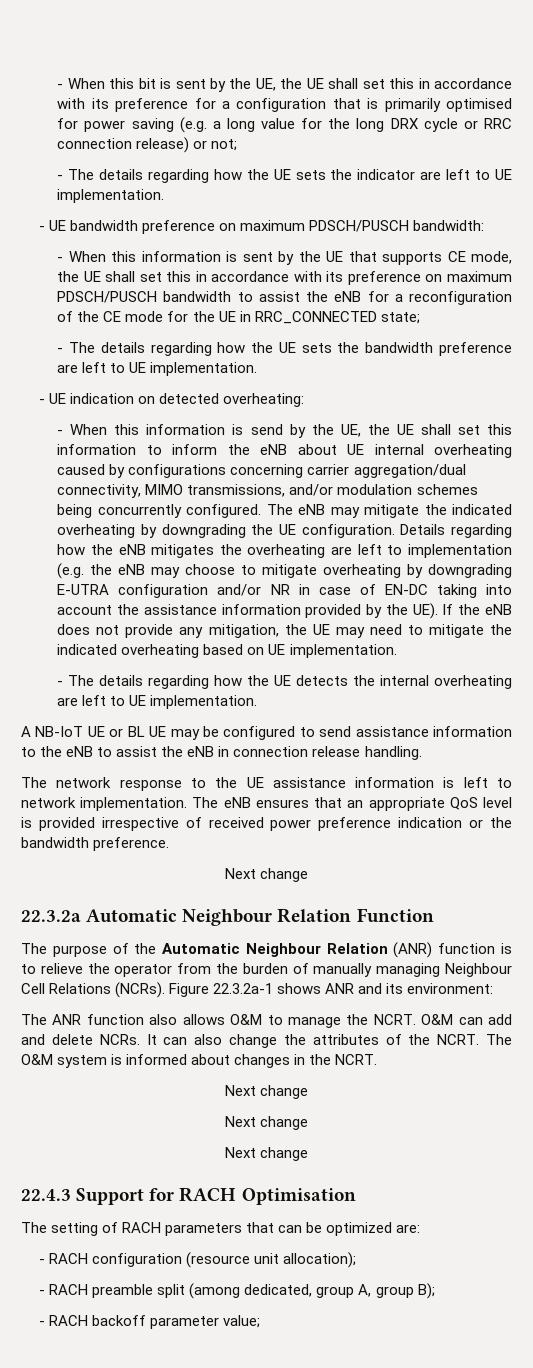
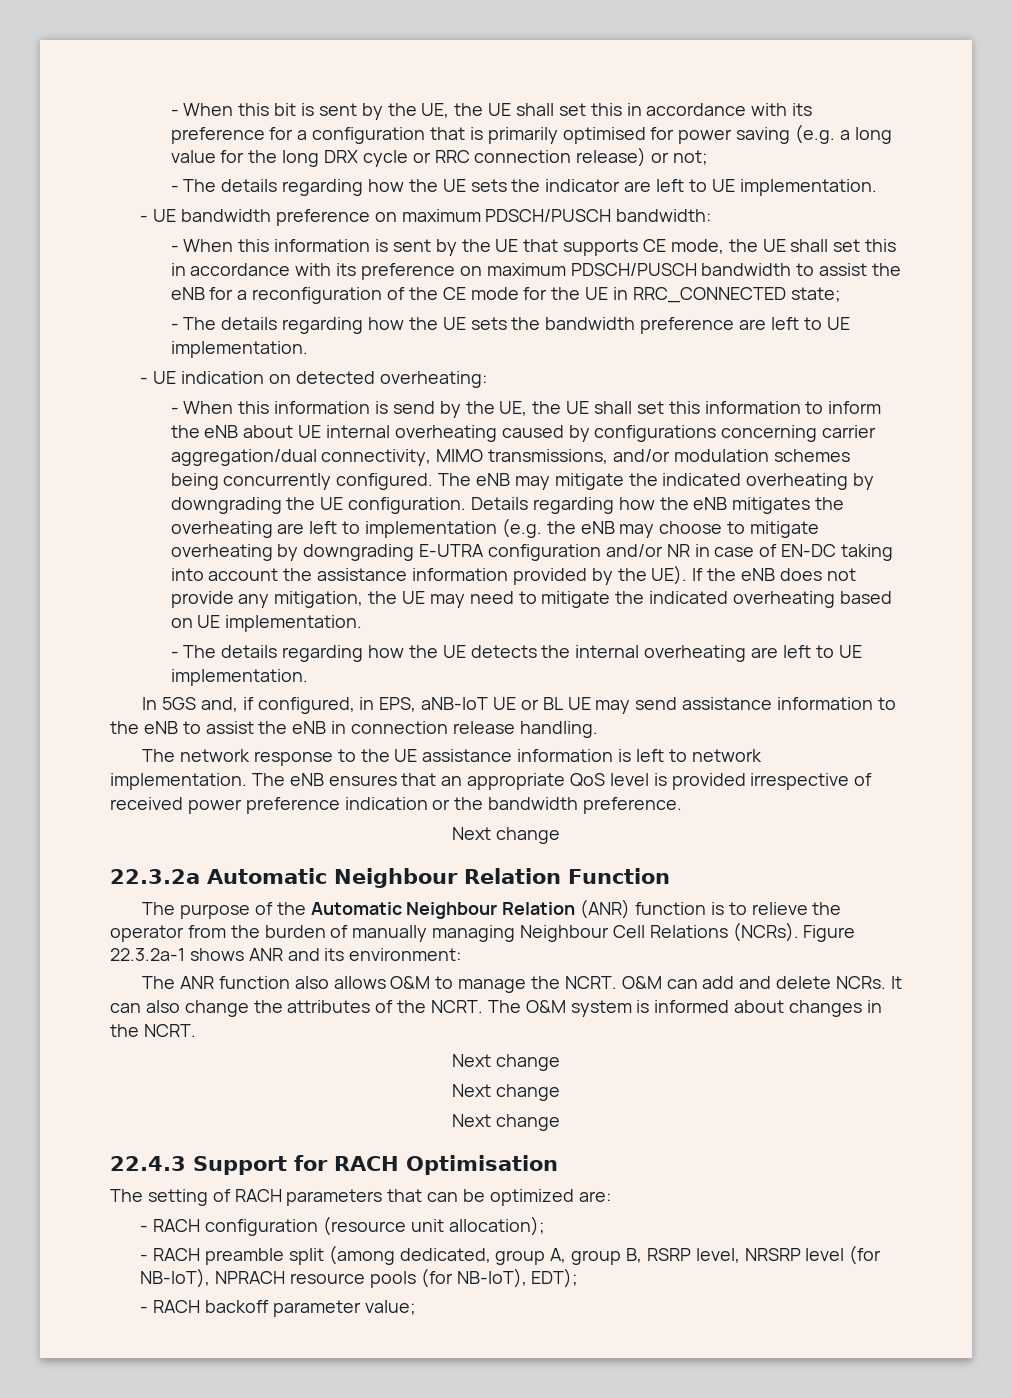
[21,726,84,737] A NB-IoT -> [142,697,489,714] In 5GS and, if configured, in EPS, aNB-IoT
[202,726,315,740] be configured to -> (631, 707) none
[417,1283,435,1299] B); -> [625,1245,882,1265] [140,1268,579,1288] B, RSRP level, NRSRP level (for NB-IoT), NPRACH resource pools (for NB-IoT), EDT);

